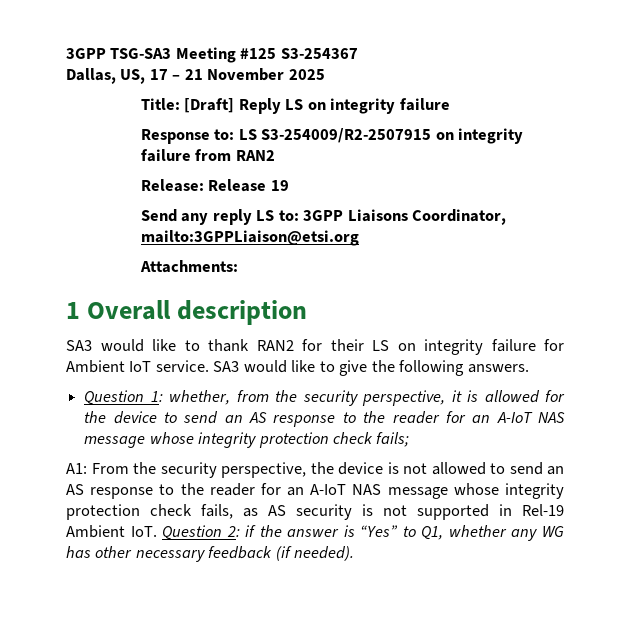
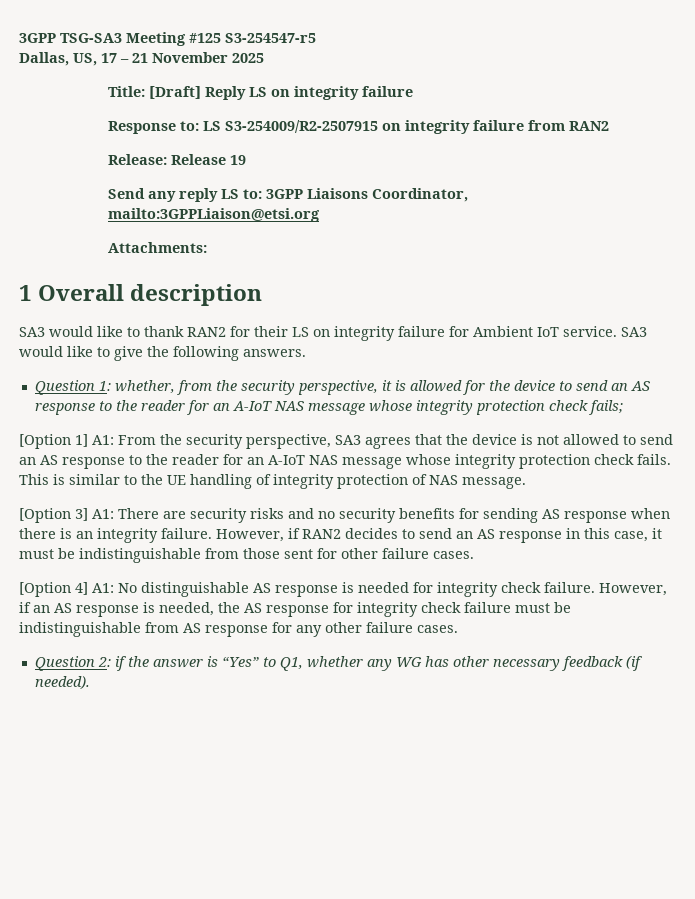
[280,48,358,59] S3-254367 -> [225,33,316,43] S3-254547-r5
(410, 439) none -> [19,434,88,449] [Option 1]
(306, 470) none -> [335,434,442,449] SA3 agrees that
[201,504,564,520] [66,525,157,538] fails, as AS security is not supported in Rel-19 Ambient IoT. -> [637,454,671,465] [19,474,526,489] [19,508,670,523] [19,528,662,543] [19,548,474,563] [19,582,667,597] [19,602,571,617] [19,622,458,637] fails. This is similar to the UE handling of integrity protection of NAS message. // [Option 3] A1: There are security risks and no security benefits for sending AS response when there is an integrity failure. However, if RAN2 decides to send an AS response in this case, it must be indistinguishable from those sent for other failure cases. // [Option 4] A1: No distinguishable AS response is needed for integrity check failure. However, if an AS response is needed, the AS response for integrity check failure must be indistinguishable from AS response for any other failure cases. //

